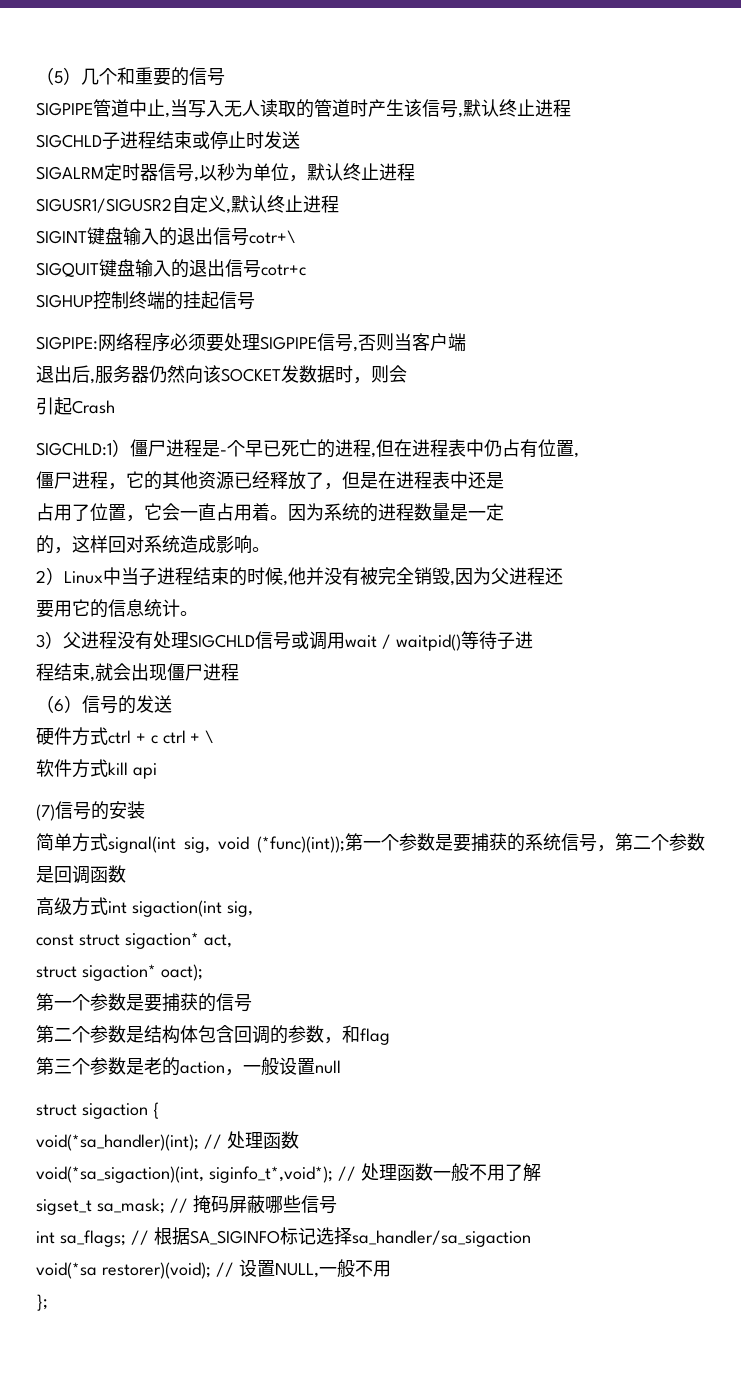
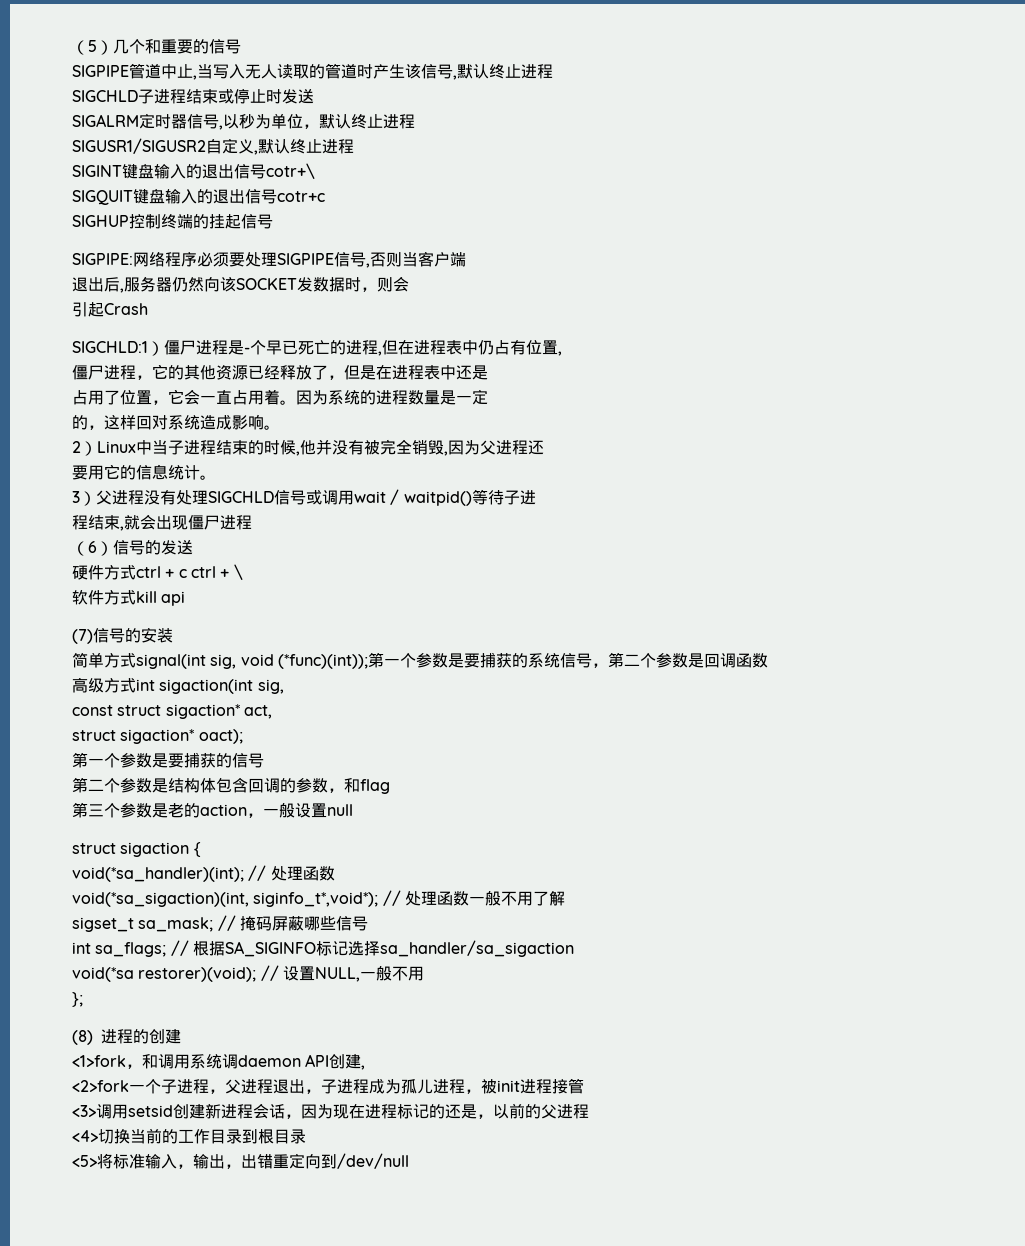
(48, 1302) none -> [72,1029,181,1045] [72,1054,366,1070] [72,1078,584,1094] [72,1103,589,1119] [72,1128,306,1144] [72,1153,409,1169] // (8)进程的创建 // <1>fork，和调用系统调daemon API创建, // <2>fork一个子进程，父进程退出，子进程成为孤儿进程，被init进程接管 // <3>调用setsid创建新进程会话，因为现在进程标记的还是，以前的父进程 // <4>切换当前的工作目录到根目录 // <5>将标准输入，输出，出错重定向到/dev/null

